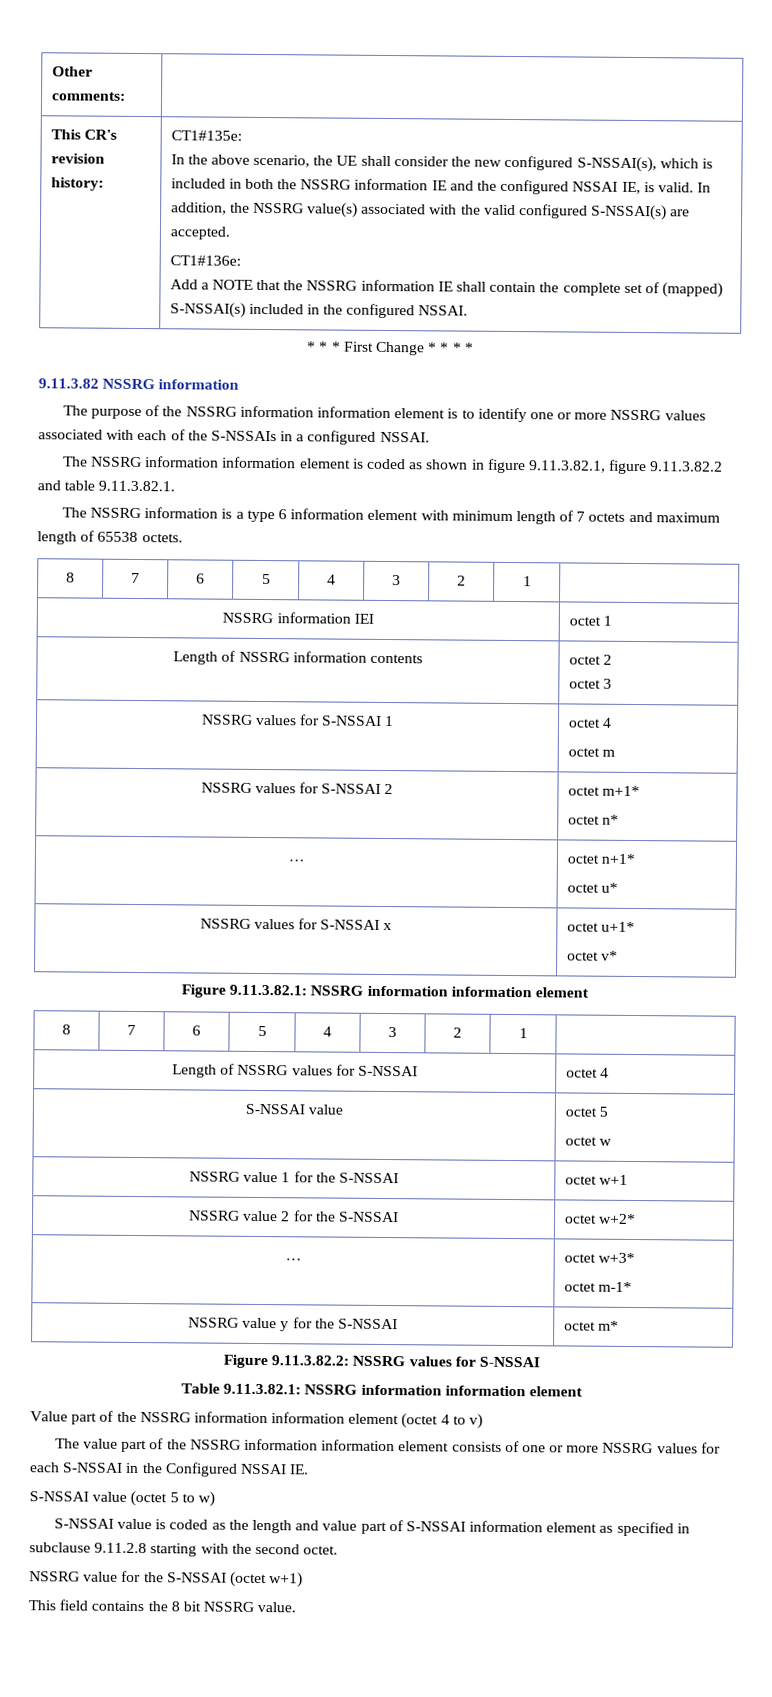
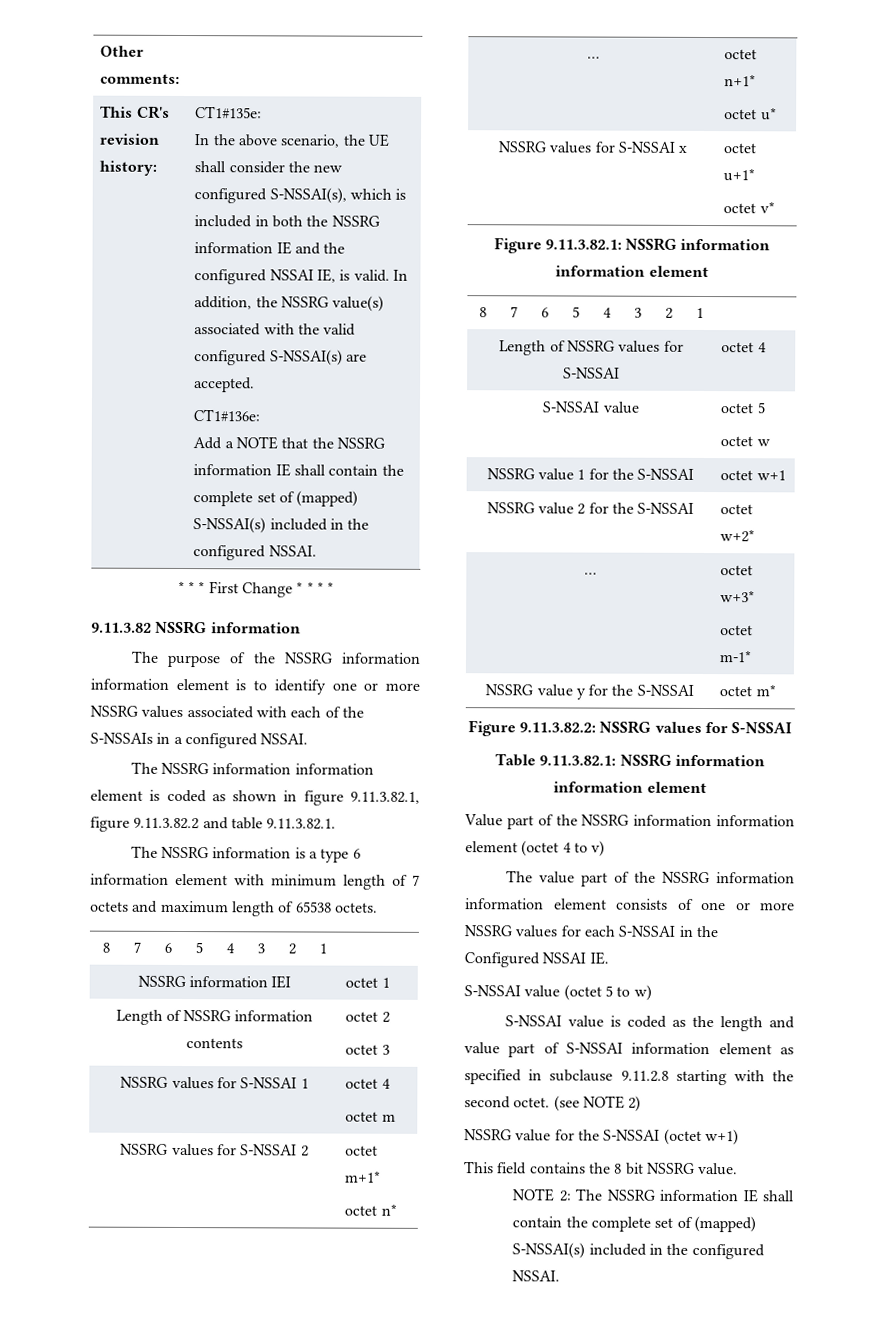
(339, 1550) none -> [553,1095,642,1112] (see NOTE 2)
(297, 1607) none -> [512,1188,794,1203] [512,1215,756,1233] [512,1242,765,1260] [512,1270,561,1282] // NOTE 2: The NSSRG information IE shall contain the complete set of (mapped) S-NSSAI(s) included in the configured NSSAI.

